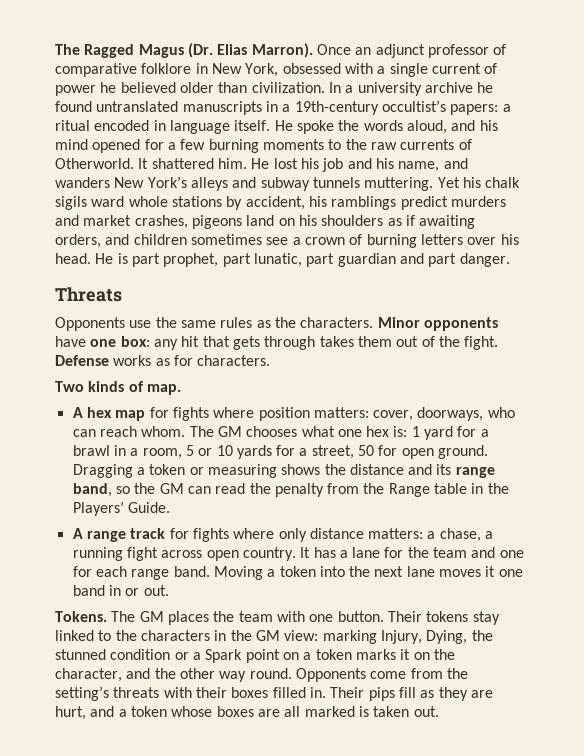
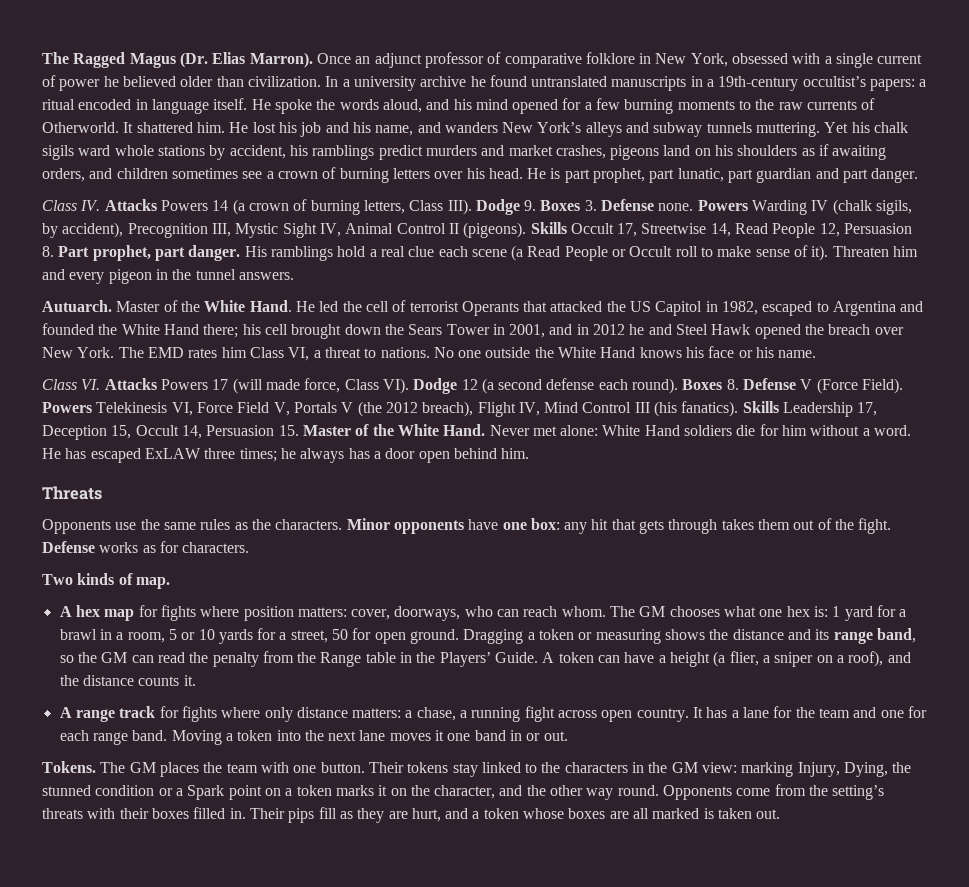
(510, 260) none -> [42,199,913,215] [42,222,913,238] [42,245,919,261] [42,269,294,284] [42,300,924,316] [42,323,904,339] [42,346,817,361] [42,378,904,394] [42,401,878,417] [42,424,912,440] [42,448,530,463] // Class IV. Attacks Powers 14 (a crown of burning letters, Class III). Dodge 9. Boxes 3. Defense none. Powers Warding IV (chalk sigils, by accident), Precognition III, Mystic Sight IV, Animal Control II (pigeons). Skills Occult 17, Streetwise 14, Read People 12, Persuasion 8. Part prophet, part danger. His ramblings hold a real clue each scene (a Read People or Occult roll to make sense of it). Threaten him and every pigeon in the tunnel answers. // Autuarch. Master of the White Hand. He led the cell of terrorist Operants that attacked the US Capitol in 1982, escaped to Argentina and founded the White Hand there; his cell brought down the Sears Tower in 2001, and in 2012 he and Steel Hawk opened the breach over New York. The EMD rates him Class VI, a threat to nations. No one outside the White Hand knows his face or his name. // Class VI. Attacks Powers 17 (will made force, Class VI). Dodge 12 (a second defense each round). Boxes 8. Defense V (Force Field). Powers Telekinesis VI, Force Field V, Portals V (the 2012 breach), Flight IV, Mind Control III (his fanatics). Skills Leadership 17, Deception 15, Occult 14, Persuasion 15. Master of the White Hand. Never met alone: White Hand soldiers die for him without a word. He has escaped ExLAW three times; he always has a door open behind him.
(170, 507) none -> [542,651,911,667] [59,675,196,686] A token can have a height (a flier, a sniper on a roof), and the distance counts it.

